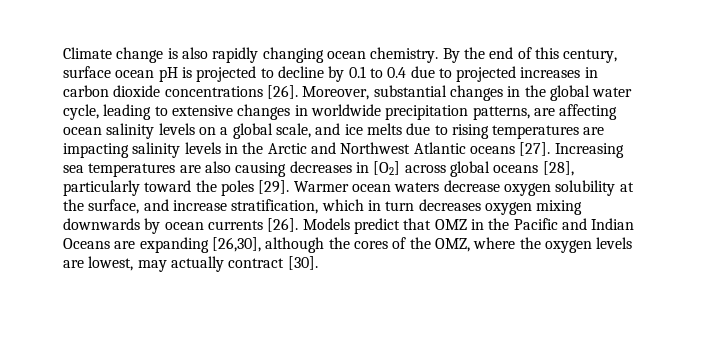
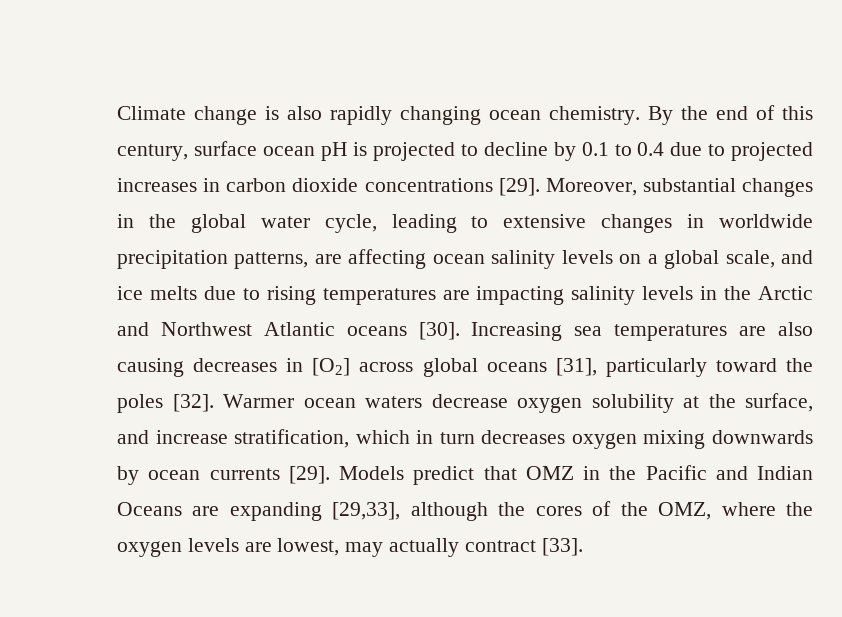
[266,85,298,99] [26]. -> [498,178,540,196] [29].
[519,142,551,156] [27]. -> [418,322,460,340] [30].
[542,161,574,176] [28], -> [555,358,597,376] [31],
[258,180,290,194] [29]. -> [172,394,214,412] [32].
[267,218,299,232] [26]. -> [288,466,330,484] [29].
[211,237,261,252] [26,30], -> [332,502,401,520] [29,33],
[287,256,318,270] [30]. -> [541,538,583,556] [33].

